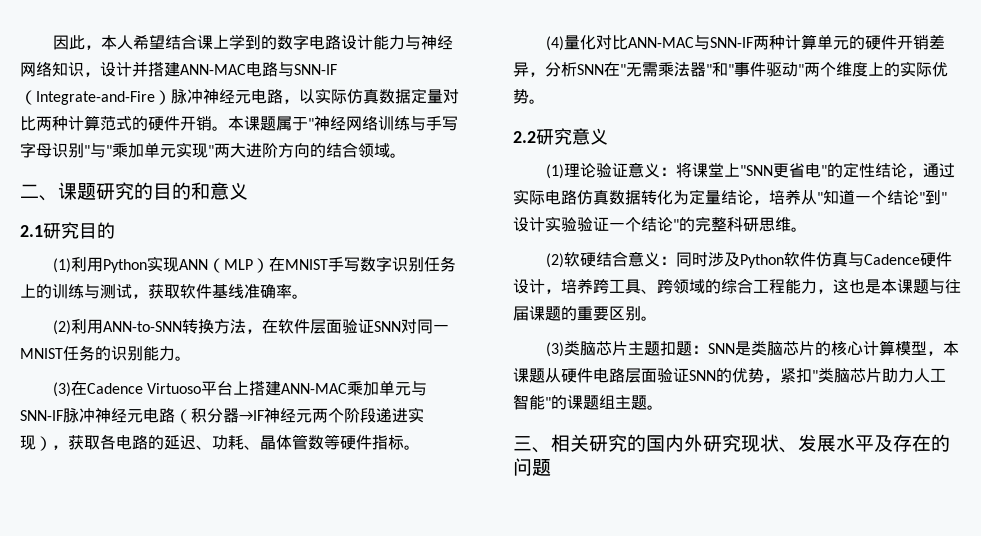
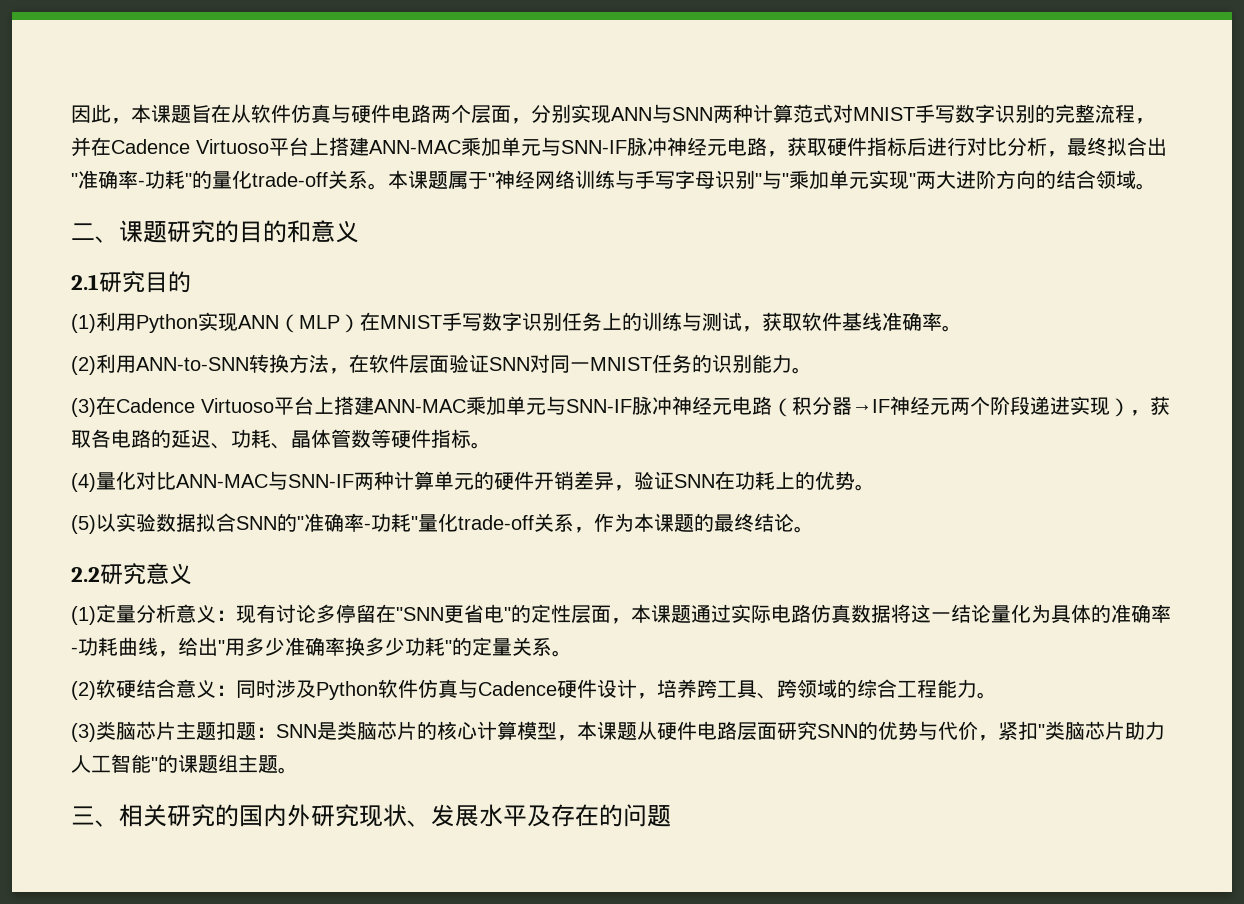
[116,34,453,50] [20,61,337,77] [20,88,459,105] [20,115,212,131] 人希望结合课上学到的数字电路设计能力与神经网络知识，设计并搭建ANN-MAC电路与SNN-IF（Integrate-and-Fire）脉冲神经元电路，以实际仿真数据定量对比两种计算范式的硬件开销 -> [151,104,1155,124] [71,137,1167,157] [71,170,368,189] 课题旨在从软件仿真与硬件电路两个层面，分别实现ANN与SNN两种计算范式对MNIST手写数字识别的完整流程，并在Cadence Virtuoso平台上搭建ANN-MAC乘加单元与SNN-IF脉冲神经元电路，获取硬件指标后进行对比分析，最终拟合出"准确率-功耗"的量化trade-off关系
[545,61,948,77] [513,89,545,104] [513,128,608,145] [545,162,740,179] 分析SNN在"无需乘法器"和"事件驱动"两个维度上的实际优势。 // 2.2研究意义 // (1)理论验证意义：将课堂上 -> [634,471,875,491] [71,513,814,534] [71,563,192,585] [71,604,396,625] 验证SNN在功耗上的优势。 // (5)以实验数据拟合SNN的"准确率-功耗"量化trade-off关系，作为本课题的最终结论。 // 2.2研究意义 // (1)定量分析意义：现有讨论多停留在
[874,163,923,178] 结论， -> [571,604,691,624] 层面，本课题
[641,189,947,205] [513,216,791,232] 转化为定量结论，培养从"知道一个结论"到"设计实验验证一个结论"的完整科研思维 -> [891,604,1171,623] [71,637,552,657] 将这一结论量化为具体的准确率-功耗曲线，给出"用多少准确率换多少功耗"的定量关系
[817,279,961,294] [513,306,641,321] ，这也是本课题与往届课题的重要区别 -> (977, 688) none
[657,368,689,383] 验证 -> [777,721,817,740] 研究
(764, 375) none -> [918,721,978,740] 与代价

